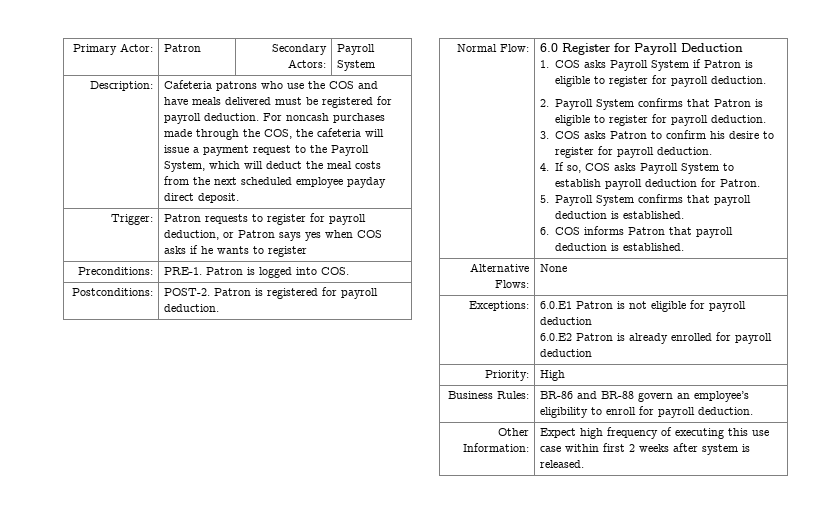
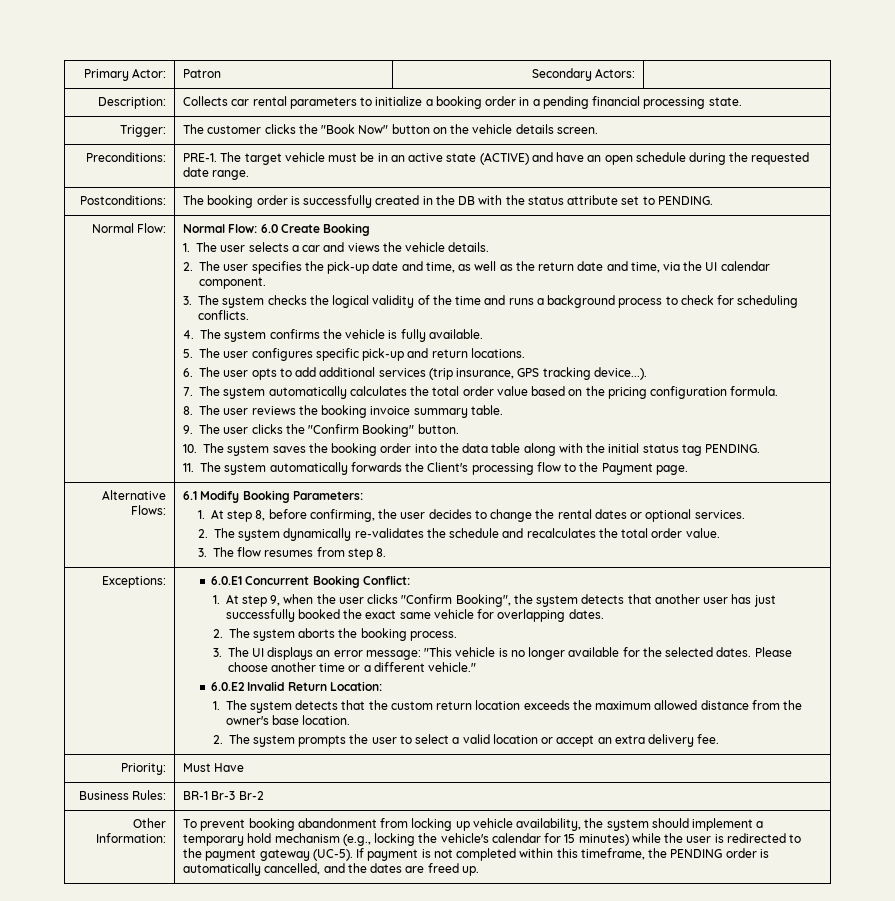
[337,44,376,55] [337,60,376,71] Payroll System -> (635, 73) none
[164,80,379,91] [164,96,393,108] [164,113,386,124] [164,128,385,140] [164,145,370,156] [164,161,382,172] [164,176,387,188] [164,193,240,203] [110,214,153,225] [164,213,367,225] [164,230,383,241] [164,245,308,257] [77,267,153,275] [164,267,350,278] [71,288,153,296] [164,287,379,299] [164,304,220,312] [456,44,529,52] [540,43,744,55] [540,59,753,71] [554,75,766,87] [540,98,763,110] [554,114,766,126] [540,130,774,139] [554,146,712,158] [540,162,734,174] [554,178,760,190] [540,194,751,206] [554,211,684,219] [540,226,733,238] [554,243,684,251] [469,263,529,272] [494,280,529,288] [540,264,568,272] [468,301,529,311] [540,300,747,312] [540,317,593,325] [540,332,773,344] [540,349,593,357] Cafeteria patrons who use the COS and have meals delivered must be registered for payroll deduction. For noncash purchases made through the COS, the cafeteria will issue a payment request to the Payroll System, which will deduct the meal costs from the next scheduled employee payday direct deposit. // Trigger: | Patron requests to register for payroll deduction, or Patron says yes when COS asks if he wants to register // Preconditions: | PRE-1. Patron is logged into COS. // Postconditions: | POST-2. Patron is registered for payroll deduction. // Normal Flow: | 6.0 Register for Payroll Deduction // 1. COS asks Payroll System if Patron is eligible to register for payroll deduction. // 2. Payroll System confirms that Patron is eligible to register for payroll deduction. // 3. COS asks Patron to confirm his desire to register for payroll deduction. // 4. If so, COS asks Payroll System to establish payroll deduction for Patron. // 5. Payroll System confirms that payroll deduction is established. // 6. COS informs Patron that payroll deduction is established. // Alternative Flows: | None // Exceptions: | 6.0.E1 Patron is not eligible for payroll deduction // 6.0.E2 Patron is already enrolled for payroll deduction -> [183,96,742,109] [119,125,166,137] [183,124,598,134] [85,152,166,162] [183,152,810,165] [183,167,250,180] [79,195,166,205] [183,195,713,208] [91,223,166,233] [183,223,371,236] [183,242,490,252] [183,261,770,274] [199,277,267,289] [183,295,799,308] [198,310,250,320] [183,329,483,342] [183,348,525,361] [183,367,647,380] [183,386,779,399] [183,405,503,418] [183,424,459,437] [183,443,760,456] [183,462,688,475] [101,490,166,500] [130,505,166,515] [183,490,363,503] [197,509,745,522] [197,528,720,541] [197,547,387,560] [101,576,166,588] [211,575,410,588] [212,594,776,607] [225,609,604,622] [212,628,457,641] [212,647,792,660] [227,662,477,672] [211,681,382,691] [212,700,803,713] [225,715,351,725] [212,734,720,747] Collects car rental parameters to initialize a booking order in a pending financial processing state. // Trigger: | The customer clicks the "Book Now" button on the vehicle details screen. // Preconditions: | PRE-1. The target vehicle must be in an active state (ACTIVE) and have an open schedule during the requested date range. // Postconditions: | The booking order is successfully created in the DB with the status attribute set to PENDING. // Normal Flow: | Normal Flow: 6.0 Create Booking // 1. The user selects a car and views the vehicle details. // 2. The user specifies the pick-up date and time, as well as the return date and time, via the UI calendar component. // 3. The system checks the logical validity of the time and runs a background process to check for scheduling conflicts. // 4. The system confirms the vehicle is fully available. // 5. The user configures specific pick-up and return locations. // 6. The user opts to add additional services (trip insurance, GPS tracking device...). // 7. The system automatically calculates the total order value based on the pricing configuration formula. // 8. The user reviews the booking invoice summary table. // 9. The user clicks the "Confirm Booking" button. // 10. The system saves the booking order into the data table along with the initial status tag PENDING. // 11. The system automatically forwards the Client's processing flow to the Payment page. // Alternative Flows: | 6.1 Modify Booking Parameters: // 1. At step 8, before confirming, the user decides to change the rental dates or optional services. // 2. The system dynamically re-validates the schedule and recalculates the total order value. // 3. The flow resumes from step 8. // Exceptions: | 6.0.E1 Concurrent Booking Conflict: // 1. At step 9, when the user clicks "Confirm Booking", the system detects that another user has just successfully booked the exact same vehicle for overlapping dates. // 2. The system aborts the booking process. // 3. The UI displays an error message: "This vehicle is no longer available for the selected dates. Please choose another time or a different vehicle." // 6.0.E2 Invalid Return Location: // 1. The system detects that the custom return location exceeds the maximum allowed distance from the owner's base location. // 2. The system prompts the user to select a valid location or accept an extra delivery fee.
[540,370,566,381] High -> [183,763,245,772] Must Have
[540,391,750,402] [540,406,754,418] [497,428,529,436] [462,443,529,452] [540,427,770,439] [540,443,751,455] [540,460,585,468] BR-86 and BR-88 govern an employee’s eligibility to enroll for payroll deduction. // Other Information: | Expect high frequency of executing this use case within first 2 weeks after system is released. -> [183,791,264,800] [132,818,166,828] [95,833,166,843] [183,818,764,831] [183,833,801,846] [183,848,769,861] [183,863,479,876] BR-1 Br-3 Br-2 // Other Information: | To prevent booking abandonment from locking up vehicle availability, the system should implement a temporary hold mechanism (e.g., locking the vehicle's calendar for 15 minutes) while the user is redirected to the payment gateway (UC-5). If payment is not completed within this timeframe, the PENDING order is automatically cancelled, and the dates are freed up.

